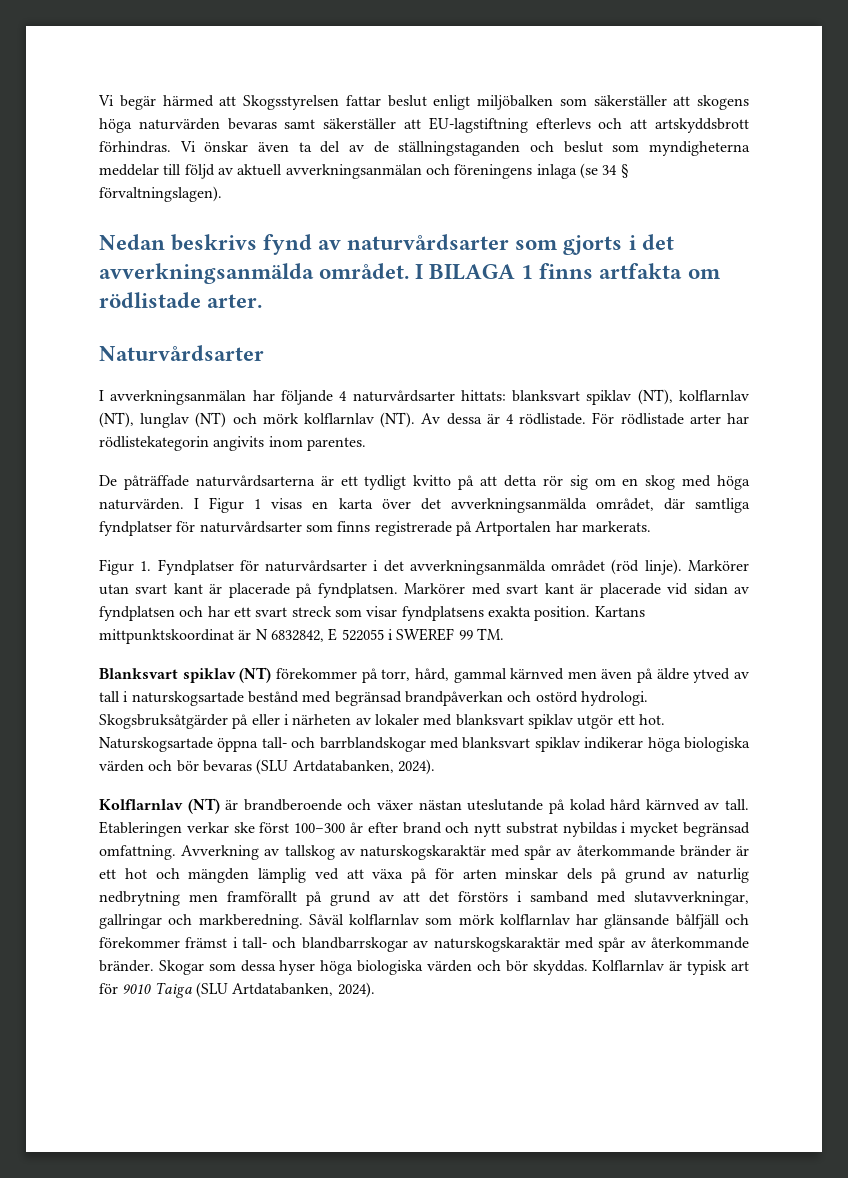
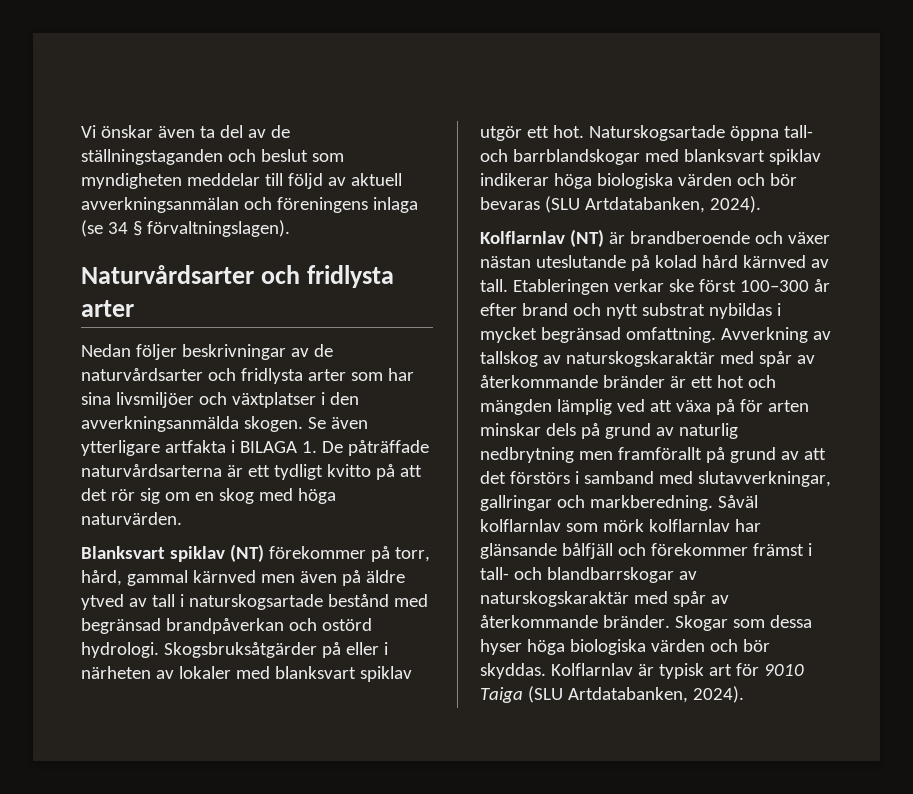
[98,95,749,110] [99,117,749,133] [99,141,196,153] Vi begär härmed att Skogsstyrelsen fattar beslut enligt miljöbalken som säkerställer att skogens höga naturvärden bevaras samt säkerställer att EU-lagstiftning efterlevs och att artskyddsbrott förhindras. Vi -> [81,125,96,138] Vi
[649,141,750,156] myndigheterna -> [81,173,182,189] myndigheten
[99,234,674,255] [99,263,721,284] [99,292,263,308] [99,345,264,361] [99,389,749,405] [99,412,749,428] [99,436,366,451] Nedan beskrivs fynd av naturvårdsarter som gjorts i det avverkningsanmälda området. I BILAGA 1 finns artfakta om rödlistade arter. // Naturvårdsarter // I avverkningsanmälan har följande 4 naturvårdsarter hittats: blanksvart spiklav (NT), kolflarnlav (NT), lunglav (NT) och mörk kolflarnlav (NT). Av dessa är 4 rödlistade. För rödlistade arter har rödlistekategorin angivits inom parentes. // -> [81,265,395,288] [81,300,134,317] [81,344,333,360] [81,368,414,384] [81,392,359,408] [81,416,368,432] [81,440,317,456] Naturvårdsarter och fridlysta arter // Nedan följer beskrivningar av de naturvårdsarter och fridlysta arter som har sina livsmiljöer och växtplatser i den avverkningsanmälda skogen. Se även ytterligare artfakta i BILAGA 1.
[503,475,537,487] detta -> [81,488,107,501] det
[194,497,750,513] [99,521,651,536] [99,559,749,575] [99,583,750,598] [99,606,645,621] [99,628,504,644] I Figur 1 visas en karta över det avverkningsanmälda området, där samtliga fyndplatser för naturvårdsarter som finns registrerade på Artportalen har markerats. // Figur 1. Fyndplatser för naturvårdsarter i det avverkningsanmälda området (röd linje). Markörer utan svart kant är placerade på fyndplatsen. Markörer med svart kant är placerade vid sidan av fyndplatsen och har ett svart streck som visar fyndplatsens exakta position. Kartans mittpunktskoordinat är N 6832842, E 522055 i SWEREF 99 TM. -> (182, 518) none

